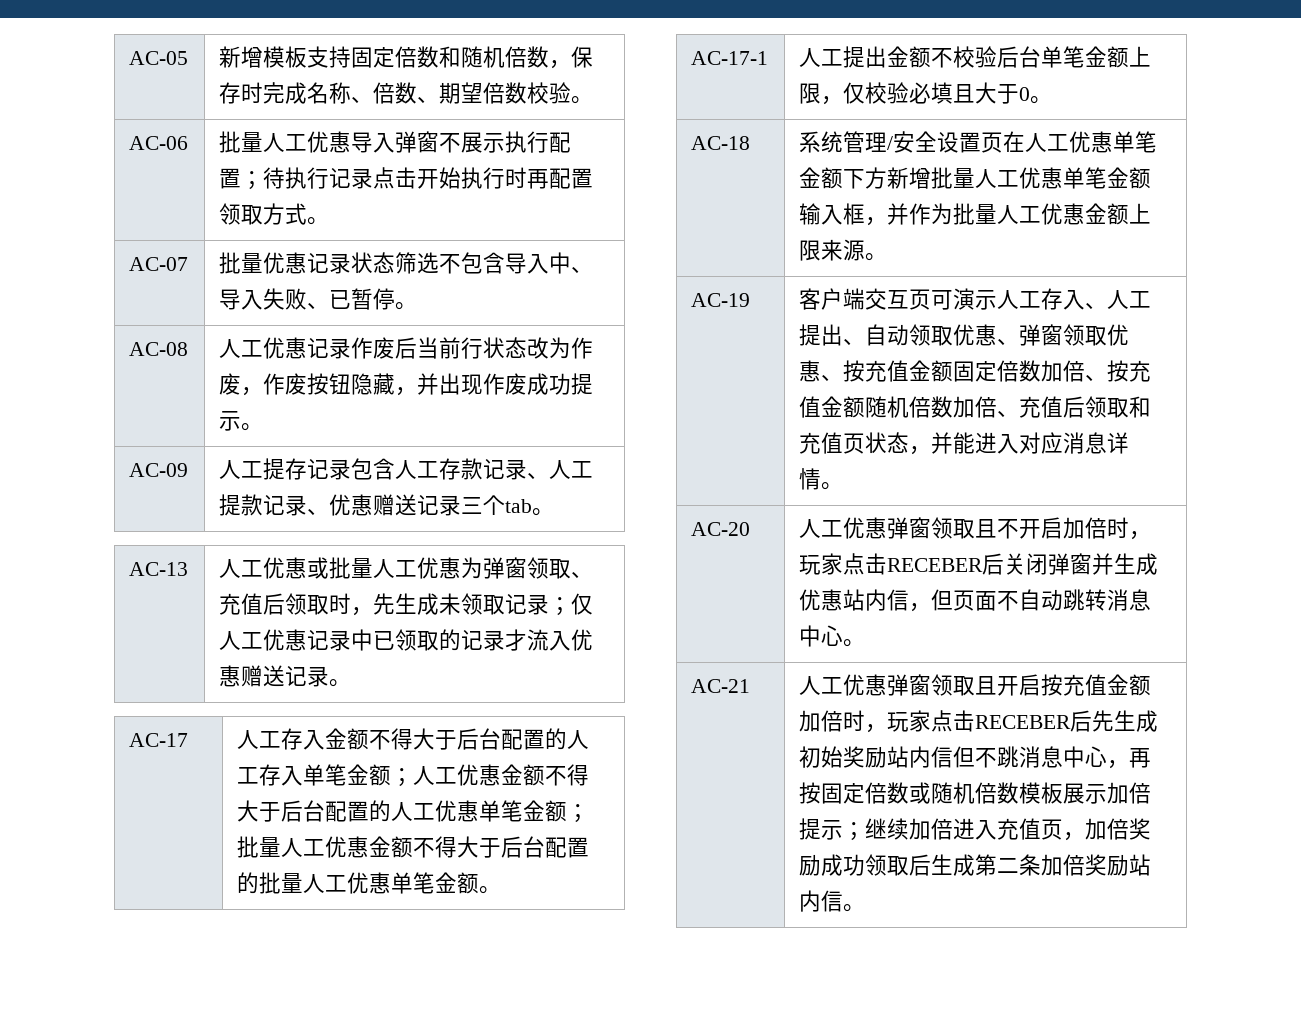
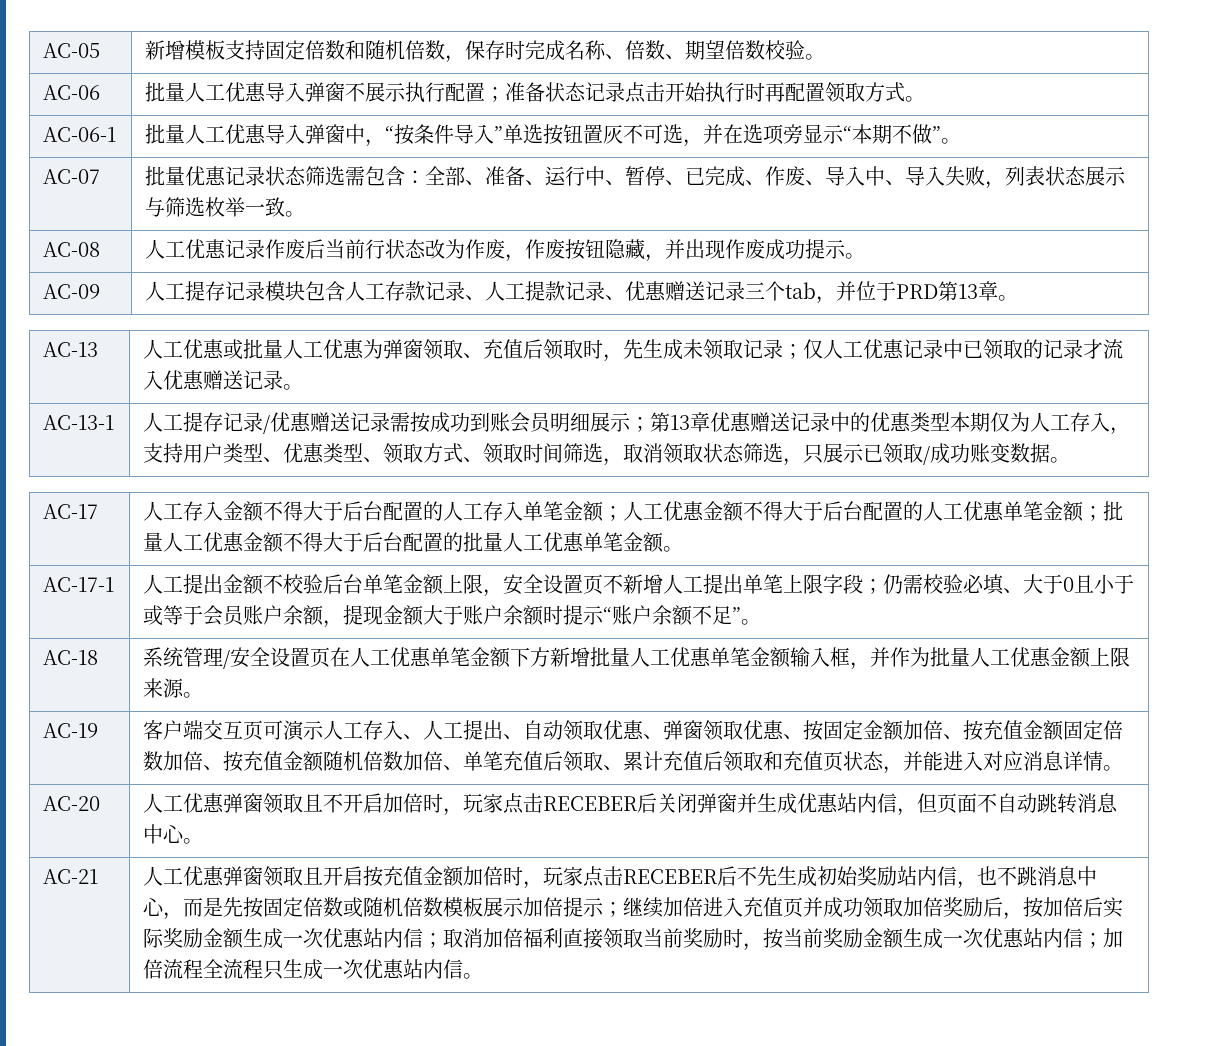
[263,167,330,189] 待执行 -> [505,82,587,102] 准备状态
(330, 221) none -> [43,127,117,142] [145,124,962,147] // AC-06-1 | 批量人工优惠导入弹窗中，“按条件导入”单选按钮置灰不可选，并在选项旁显示“本期不做”。
[439,252,594,274] [219,288,396,310] 不包含导入中、导入失败、已暂停 -> [345,166,1127,189] [145,197,286,217] 需包含：全部、准备、运行中、暂停、已完成、作废、导入中、导入失败，列表状态展示与筛选枚举一致
(352, 469) none -> [265,281,306,301] 模块
(533, 506) none -> [816,281,999,304] ，并位于PRD第13章
(352, 683) none -> [43,415,115,430] [143,412,1131,435] [143,443,1071,466] // AC-13-1 | 人工提存记录/优惠赠送记录需按成功到账会员明细展示；第13章优惠赠送记录中的优惠类型本期仅为人工存入，支持用户类型、优惠类型、领取方式、领取时间筛选，取消领取状态筛选，只展示已领取/成功账变数据。
[843,82,866,104] 仅 -> [503,574,924,595] 安全设置页不新增人工提出单笔上限字段；仍需
[953,84,976,103] 且 -> [1003,588,1024,593] 、
(1031, 94) none -> [1074,574,1135,594] [143,605,742,628] 且小于或等于会员账户余额，提现金额大于账户余额时提示“账户余额不足”
(866, 371) none -> [823,720,984,741] 固定金额加倍、按
(1020, 413) none -> [463,751,664,772] 单笔充值后领取、累计
(1093, 721) none -> [737,866,758,886] 不
[953,746,976,768] 但 -> [957,866,998,889] ，也
[1129,748,1152,768] 再 -> [183,897,244,917] 而是先
[1063,818,1152,841] [799,854,1130,876] ，加倍奖励成功领取后生成第二条加倍奖励 -> [803,897,1124,920] [143,928,1124,951] [143,959,405,980] 并成功领取加倍奖励后，按加倍后实际奖励金额生成一次优惠站内信；取消加倍福利直接领取当前奖励时，按当前奖励金额生成一次优惠站内信；加倍流程全流程只生成一次优惠

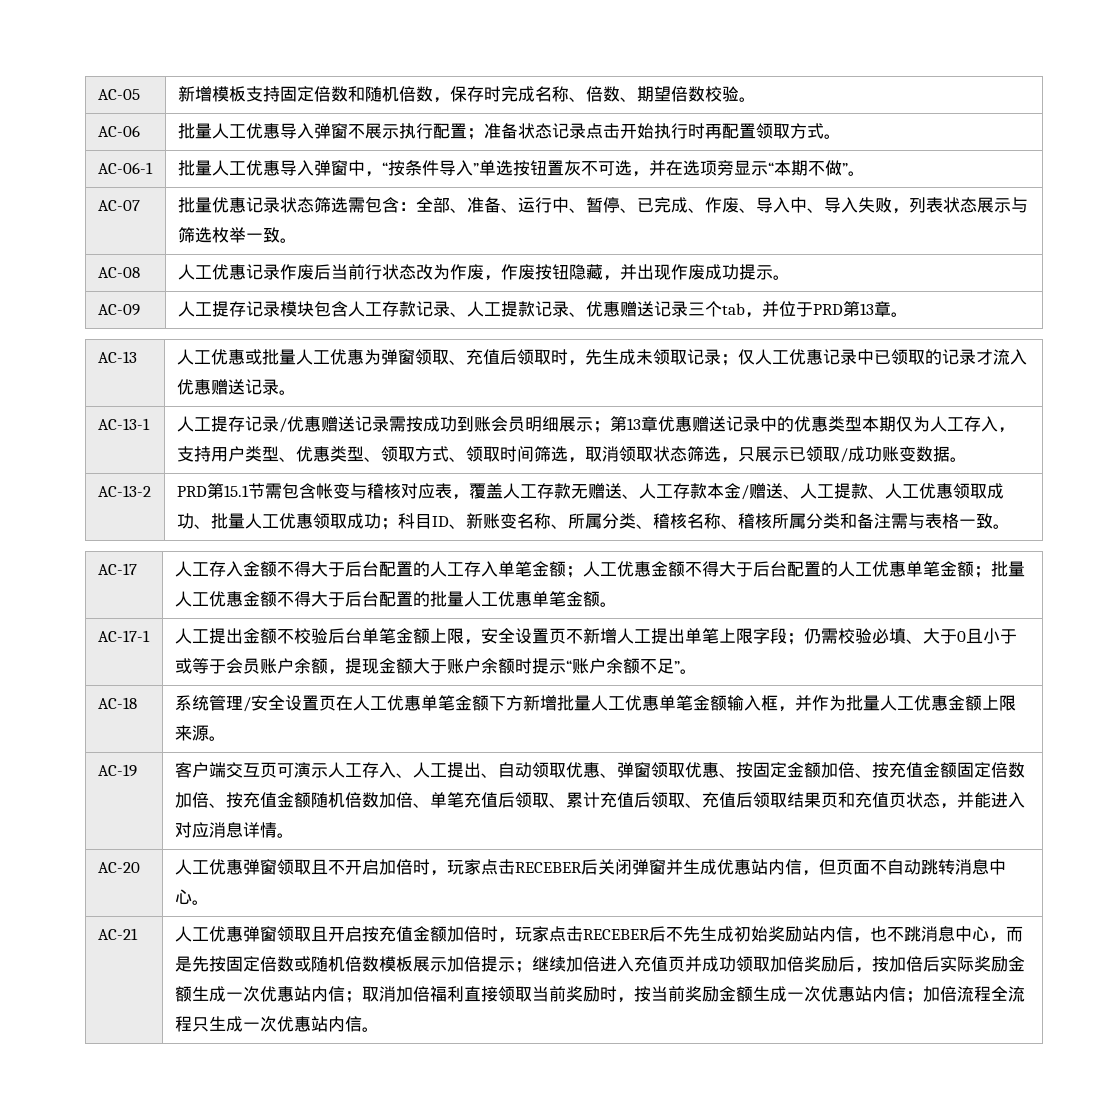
(1071, 460) none -> [97,485,151,497] [176,483,1004,500] [176,513,1010,530] // AC-13-2 | PRD第15.1节需包含帐变与稽核对应表，覆盖人工存款无赠送、人工存款本金/赠送、人工提款、人工优惠领取成功、批量人工优惠领取成功；科目ID、新账变名称、所属分类、稽核名称、稽核所属分类和备注需与表格一致。
(764, 761) none -> [684,792,838,808] 、充值后领取结果页

